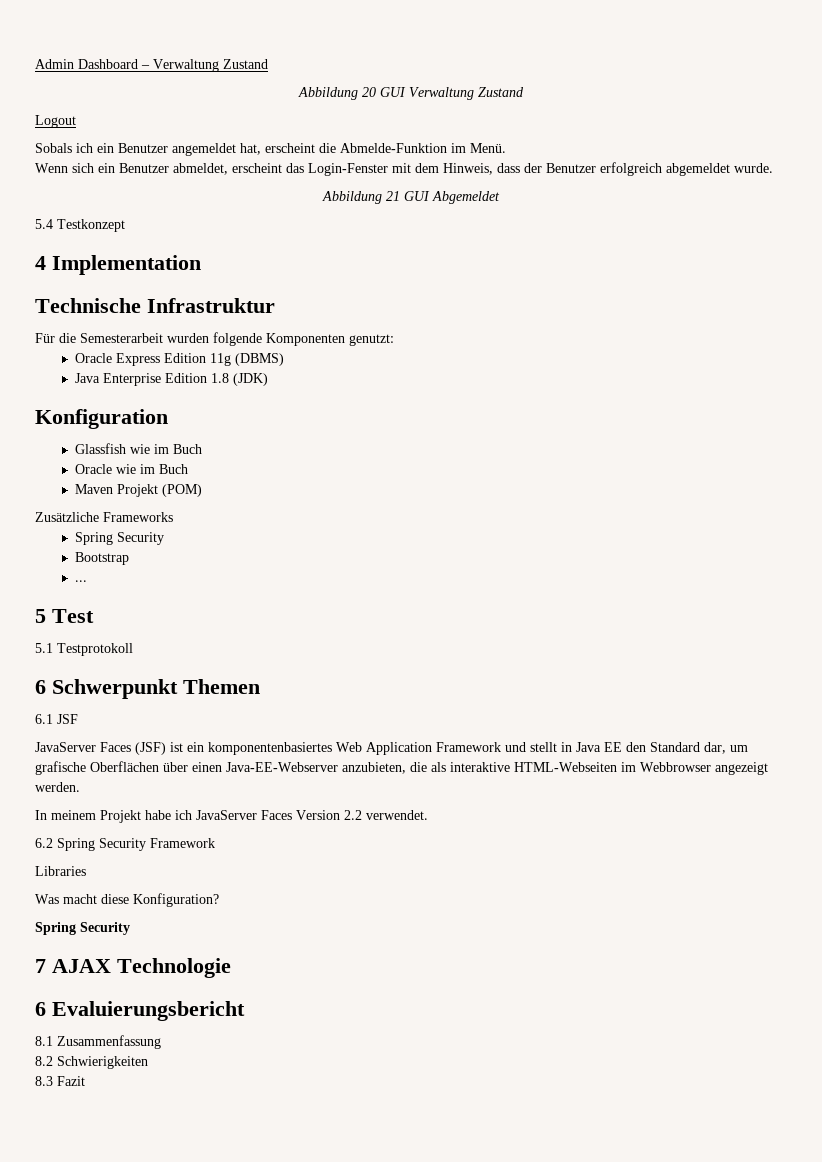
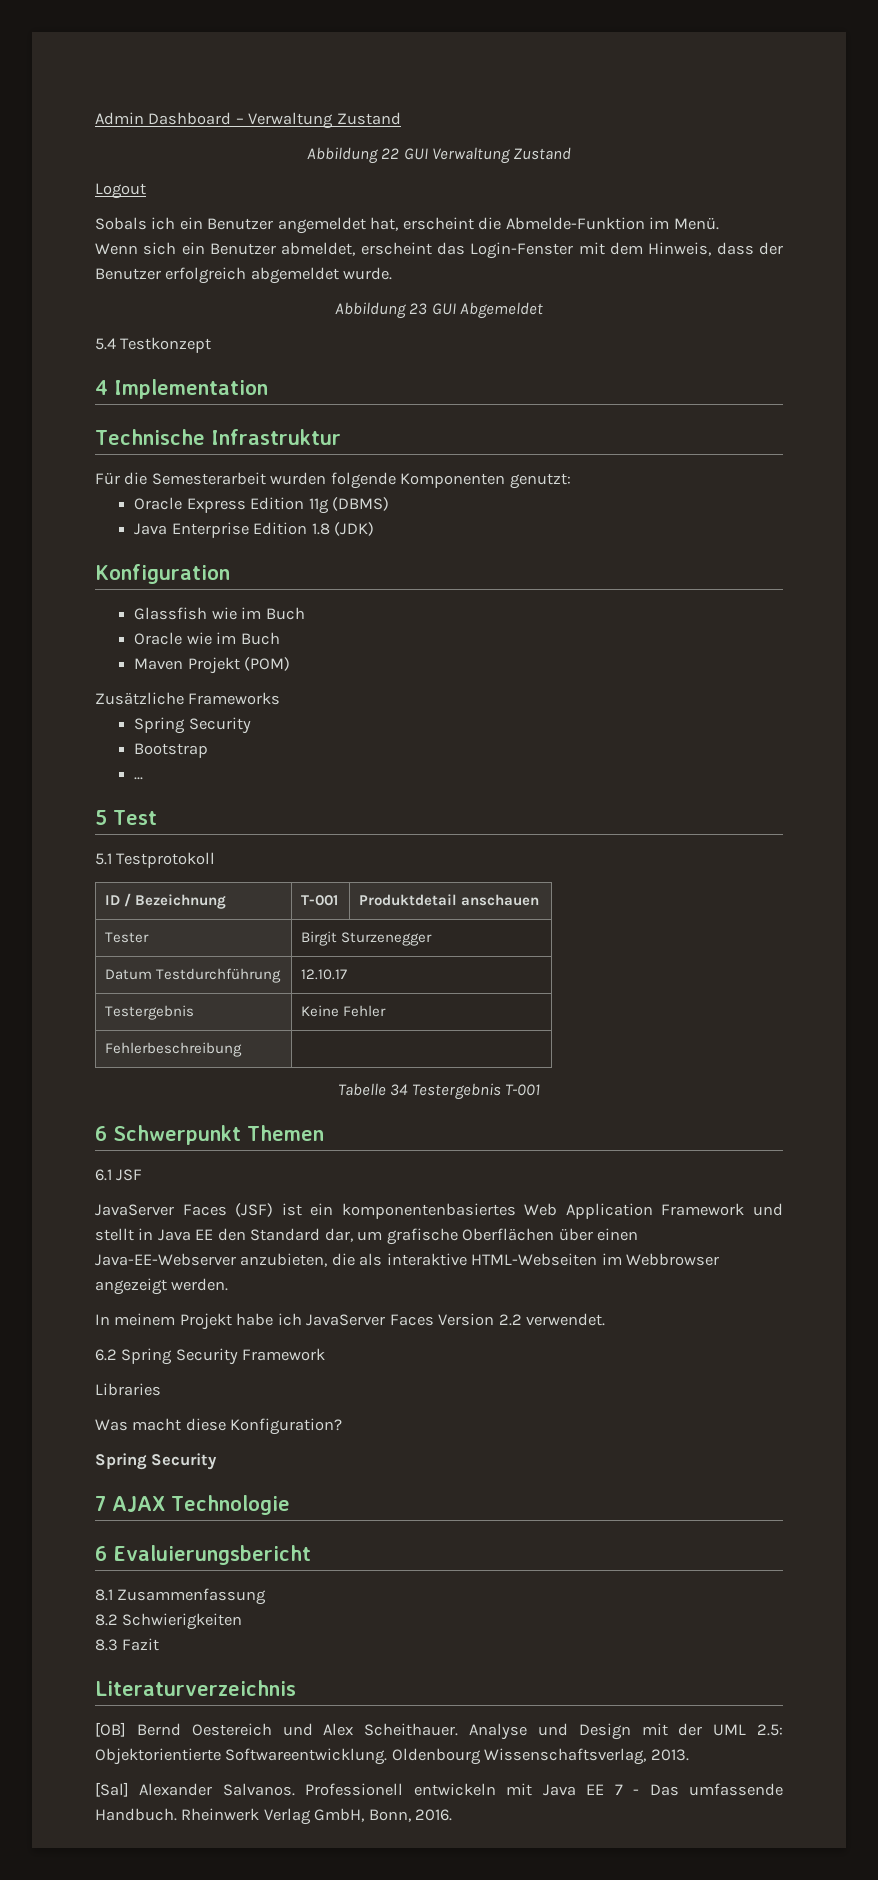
[362,87,376,97] 20 -> [381,148,400,159] 22
[386,191,400,201] 21 -> [409,303,428,315] 23
(133, 649) none -> [104,893,226,909] [300,895,338,906] [358,894,539,906] [104,932,149,943] [300,931,432,946] [104,968,281,983] [300,969,347,980] [104,1005,194,1020] [300,1005,386,1017] [104,1042,242,1057] [337,1083,541,1100] // ID / Bezeichnung | T-001 | Produktdetail anschauen // Tester | Birgit Sturzenegger // Datum Testdurchführung | 12.10.17 // Testergebnis | Keine Fehler // Fehlerbeschreibung | // Tabelle 34 Testergebnis T-001
(85, 1081) none -> [95,1680,296,1696] [95,1722,784,1740] [95,1748,689,1765] [95,1782,784,1797] [95,1808,453,1825] // Literaturverzeichnis // [OB] Bernd Oestereich und Alex Scheithauer. Analyse und Design mit der UML 2.5: Objektorientierte Softwareentwicklung. Oldenbourg Wissenschaftsverlag, 2013. // [Sal] Alexander Salvanos. Professionell entwickeln mit Java EE 7 - Das umfassende Handbuch. Rheinwerk Verlag GmbH, Bonn, 2016.

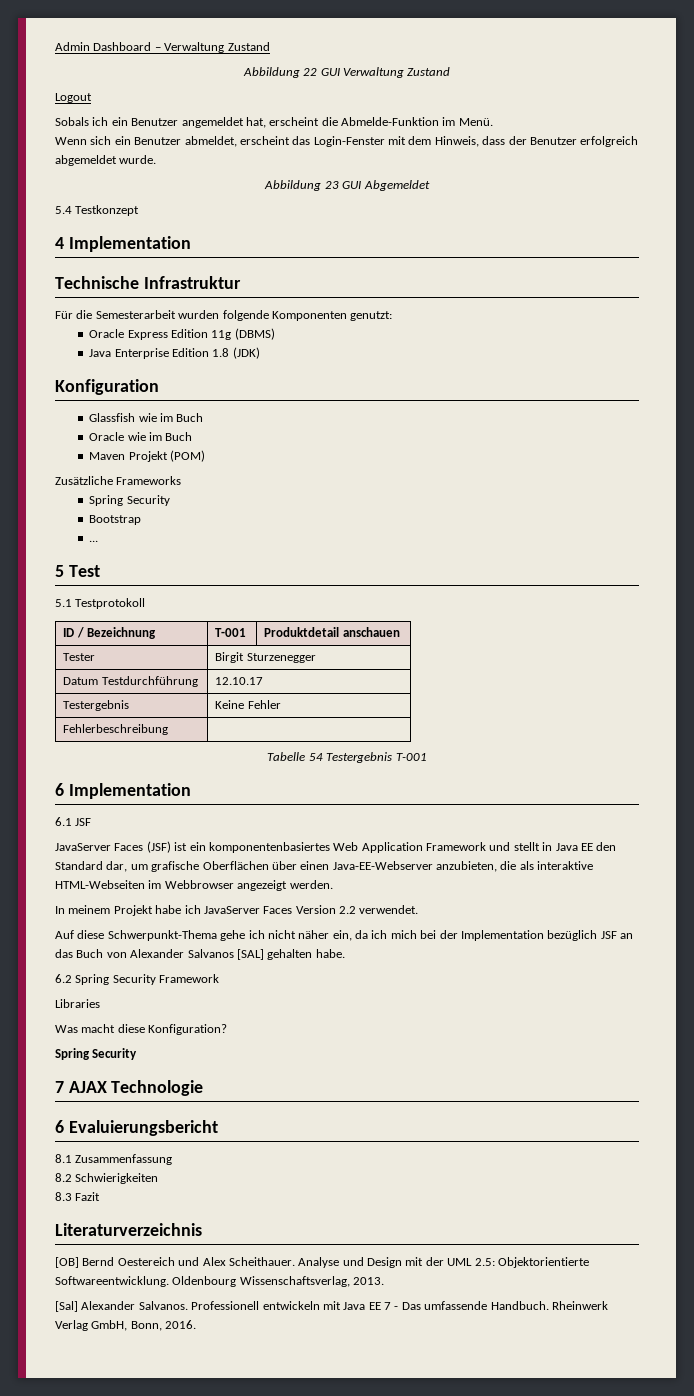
[390,1084,409,1096] 34 -> [308,753,323,761] 54
[113,1125,324,1145] Schwerpunkt Themen -> [68,783,191,799] Implementation
(606, 1319) none -> [55,930,633,941] [55,949,345,960] // Auf diese Schwerpunkt-Thema gehe ich nicht näher ein, da ich mich bei der Implementation bezüglich JSF an das Buch von Alexander Salvanos [SAL] gehalten habe.

